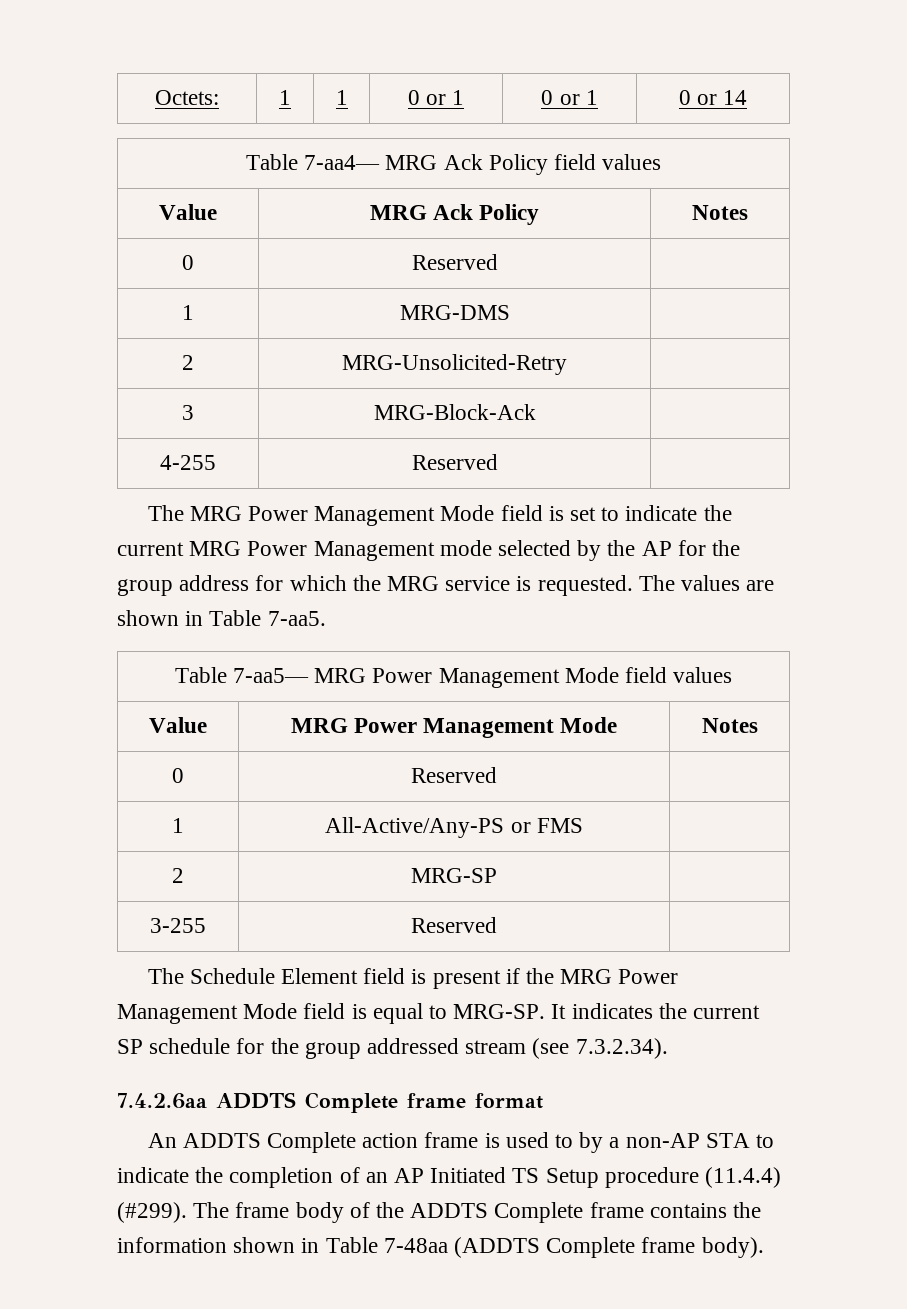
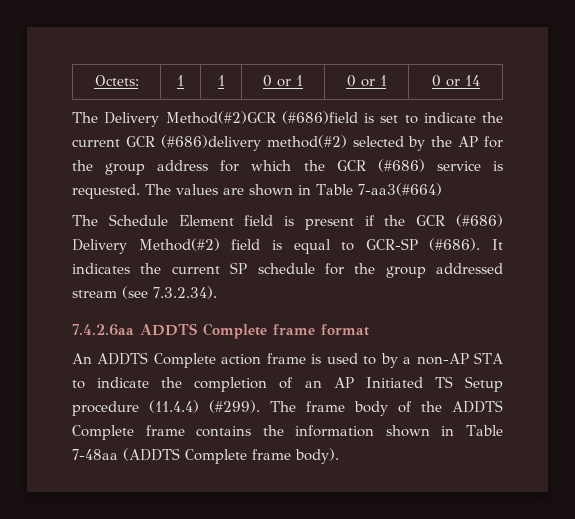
[245,154,662,175] [159,204,217,220] [369,204,540,225] [692,205,748,220] [182,255,194,270] [411,254,498,270] [182,305,194,320] [399,305,510,320] [182,355,194,370] [342,354,567,375] [182,405,194,420] [373,404,536,420] [160,455,216,470] [411,454,498,470] [147,505,543,526] // Table 7-aa4— MRG Ack Policy field values // Value | MRG Ack Policy | Notes // 0 | Reserved | // 1 | MRG-DMS | // 2 | MRG-Unsolicited-Retry | // 3 | MRG-Block-Ack | // 4-255 | Reserved | // The MRG Power Management Mode field -> [72,111,358,127] // The Delivery Method(#2)GCR (#686)field
[189,540,492,561] MRG Power Management mode -> [125,135,347,151] GCR (#686)delivery method(#2)
[387,576,440,591] MRG -> [336,159,425,172] GCR (#686)
[267,611,326,626] [174,667,733,688] [149,717,207,733] [290,717,618,738] [701,718,758,733] [172,768,184,783] [411,767,497,783] [172,818,184,833] [325,817,583,838] [172,868,184,883] [411,868,497,883] [150,918,206,933] [411,917,497,933] 7-aa5. // Table 7-aa5— MRG Power Management Mode field values // Value | MRG Power Management Mode | Notes // 0 | Reserved | // 1 | All-Active/Any-PS or FMS | // 2 | MRG-SP | // 3-255 | Reserved | -> [357,183,442,196] 7-aa3(#664)
[560,969,679,984] [117,1003,298,1024] MRG Power Management Mode -> [416,214,503,227] [72,238,220,254] GCR (#686) Delivery Method(#2)
[453,1004,546,1019] MRG-SP. -> [365,238,481,251] GCR-SP (#686).

